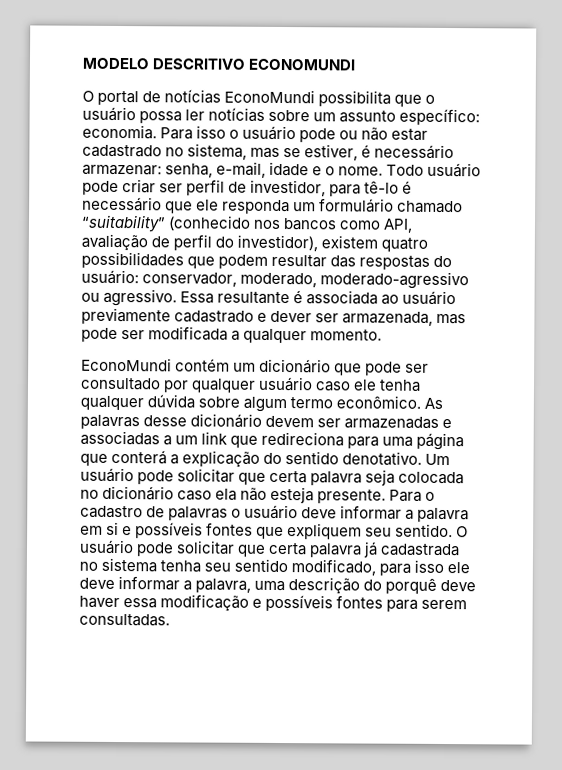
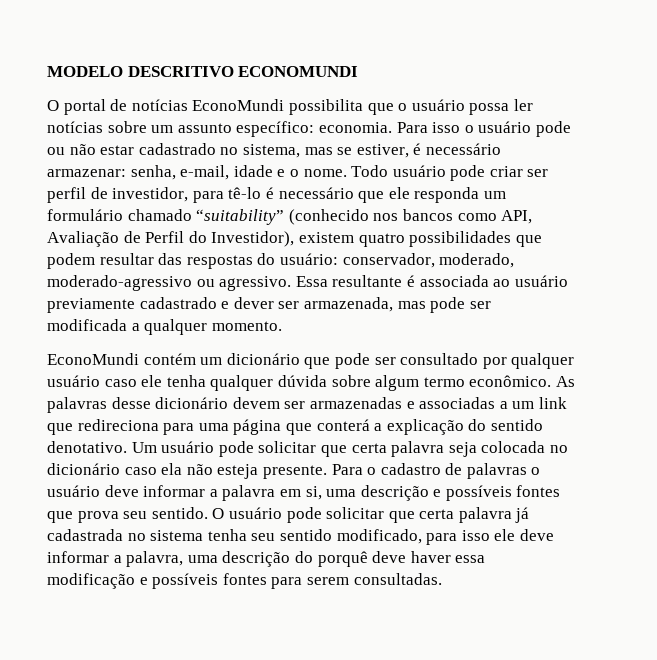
[81,233,319,252] avaliação de perfil do investidor), -> [47,231,295,247] Avaliação de Perfil do Investidor),
[106,521,120,536] si -> [305,485,429,501] si, uma descrição
[287,523,363,540] expliquem -> [77,511,119,523] prova

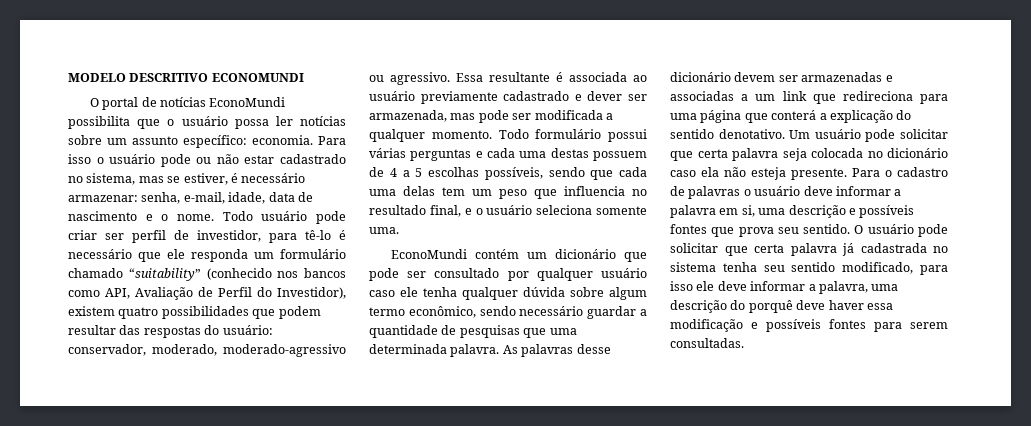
[233,165,273,177] idade -> [228,192,313,204] [68,211,137,221] idade, data de nascimento
(282, 326) none -> [498,129,647,142] [369,148,647,161] [369,167,647,180] [369,186,647,199] [369,205,647,217] [369,227,399,234] Todo formulário possui várias perguntas e cada uma destas possuem de 4 a 5 escolhas possíveis, sendo que cada uma delas tem um peso que influencia no resultado final, e o usuário seleciona somente uma.
[469,375,552,387] econômico. -> [408,306,647,319] [369,325,577,338] [369,344,500,357] econômico, sendo necessário guardar a quantidade de pesquisas que uma determinada palavra.

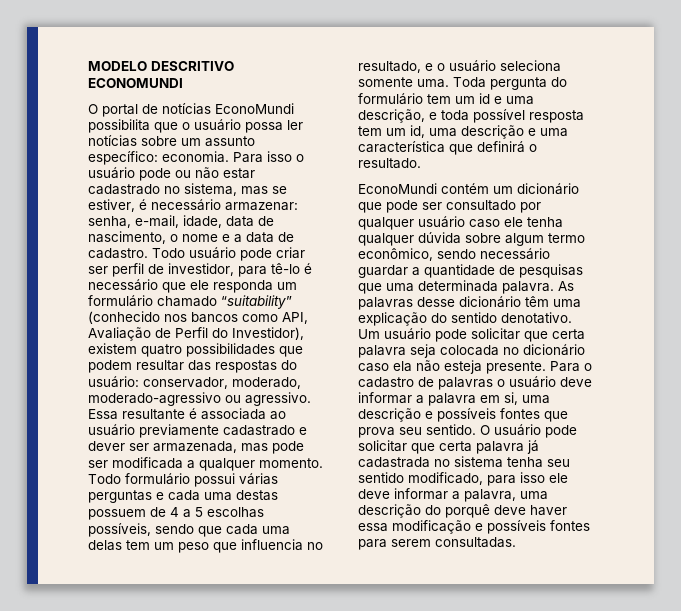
[68,211,214,221] nascimento e o nome. -> [88,231,294,244] [88,248,148,259] nascimento, o nome e a data de cadastro.
[369,205,461,217] resultado final, -> [358,61,421,73] resultado,
(399, 230) none -> [453,77,567,90] [358,93,534,105] [358,109,584,123] [358,125,568,139] [358,141,537,155] [358,158,421,169] Toda pergunta do formulário tem um id e uma descrição, e toda possível resposta tem um id, uma descrição e uma característica que definirá o resultado.
[734,72,893,82] [670,91,948,104] [670,110,827,123] devem ser armazenadas e associadas a um link que redireciona para uma página que conterá a -> [525,296,581,308] têm uma

